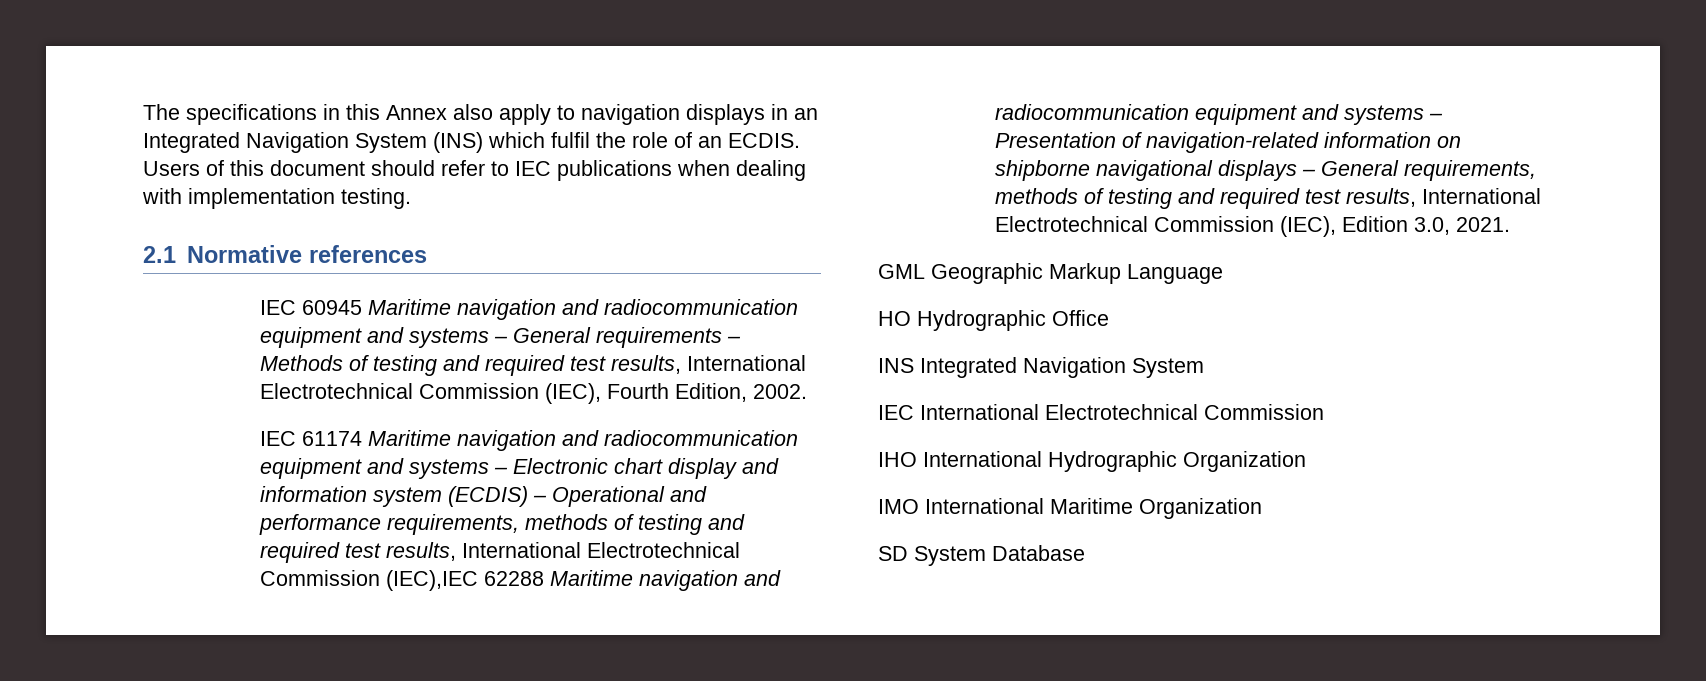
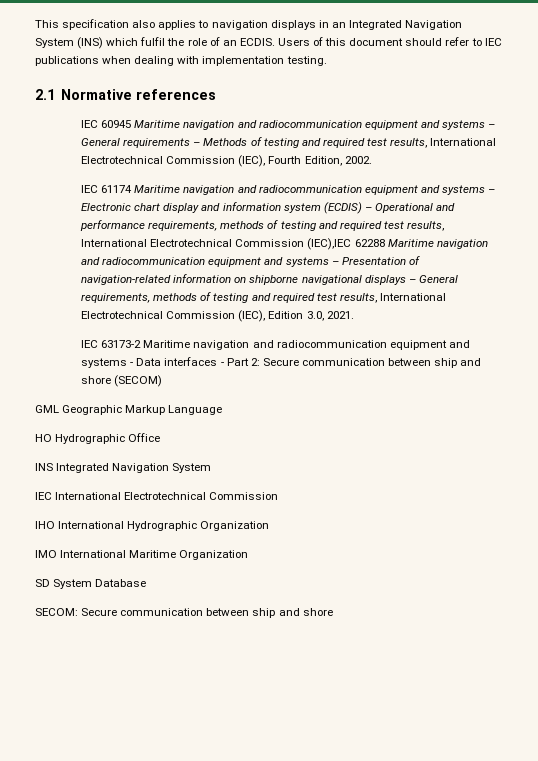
[143,104,551,125] The specifications in this Annex also apply -> [35,19,197,30] This specification also applies
(1511, 224) none -> [81,340,470,350] [81,357,482,368] [81,375,163,387] // IEC 63173-2 Maritime navigation and radiocommunication equipment and systems - Data interfaces - Part 2: Secure communication between ship and shore (SECOM)
(1085, 553) none -> [35,608,333,618] // SECOM: Secure communication between ship and shore

